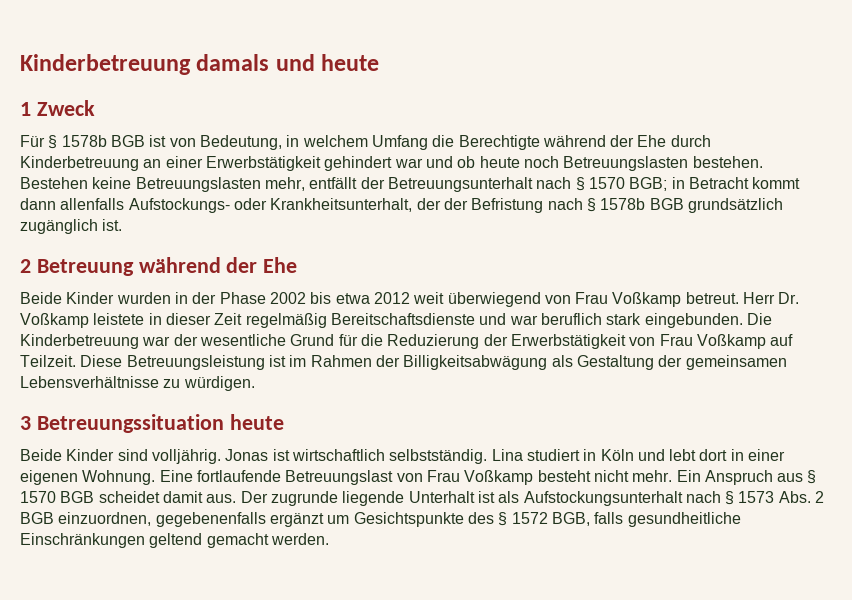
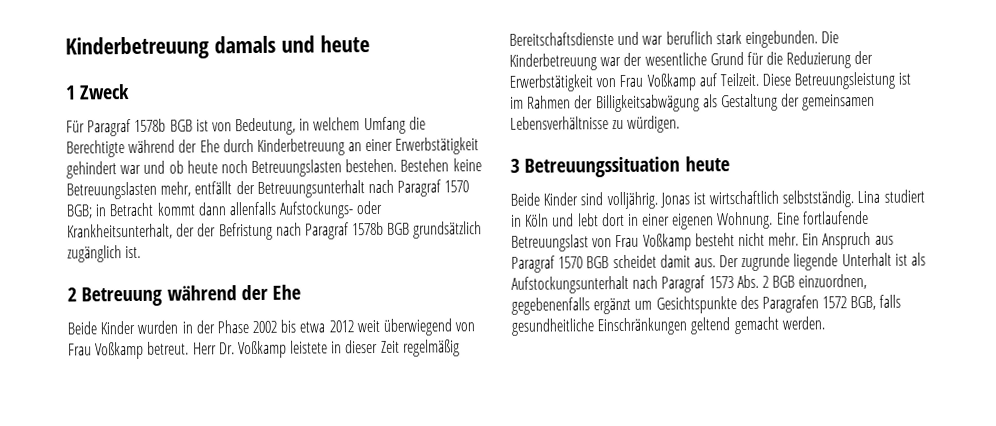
[48,135,58,149] § -> [87,119,132,137] Paragraf
[575,177,585,191] § -> [397,179,442,197] Paragraf
[586,198,596,212] § -> [304,222,349,240] Paragraf
[807,470,817,484] § -> [511,255,555,273] Paragraf
[725,491,735,505] § -> [661,275,706,293] Paragraf
[498,512,508,526] § -> [761,295,819,313] Paragrafen

